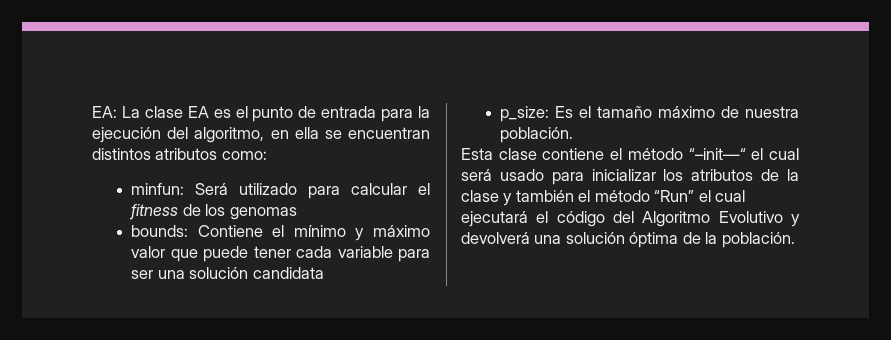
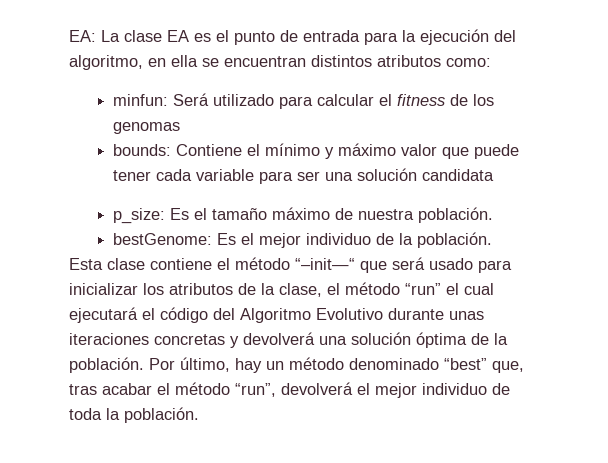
(574, 135) none -> [113,232,493,248] // bestGenome: Es el mejor individuo de la población.
[751,148,799,160] el cual -> [360,261,387,273] que
[461,190,695,206] clase y también el método “Run” -> [279,282,441,297] clase, el método “run”
(783, 217) none -> [388,308,484,320] [69,333,225,345] durante unas iteraciones concretas
(795, 240) none -> [149,357,524,373] [69,382,510,398] [69,407,199,423] Por último, hay un método denominado “best” que, tras acabar el método “run”, devolverá el mejor individuo de toda la población.

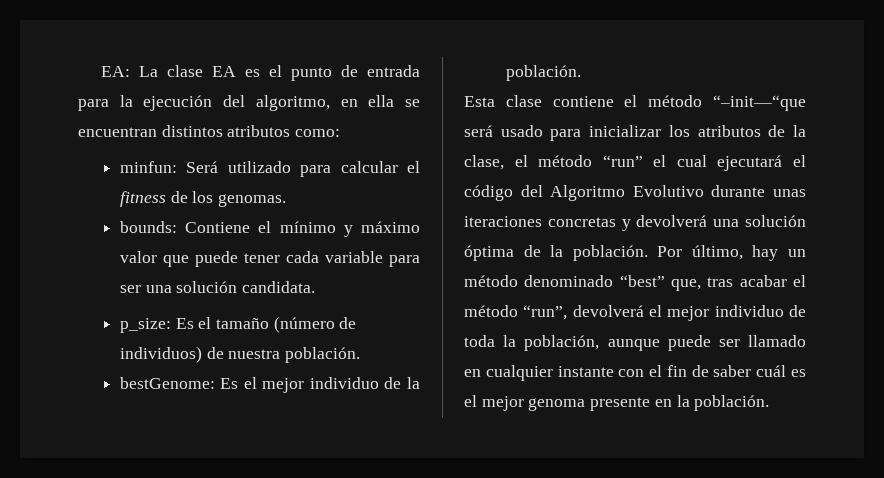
[113,122,181,134] genomas -> [217,194,286,207] genomas.
[422,169,495,181] candidata -> [241,281,315,293] candidata.
[272,207,331,220] máximo -> [273,316,357,333] [119,346,202,363] (número de individuos)
[295,258,387,273] “–init—“ que -> [713,95,806,111] “–init—“que
(120, 414) none -> [524,335,806,351] [464,365,806,381] [464,395,690,411] población, aunque puede ser llamado en cualquier instante con el fin de saber cuál es el mejor genoma presente en la

